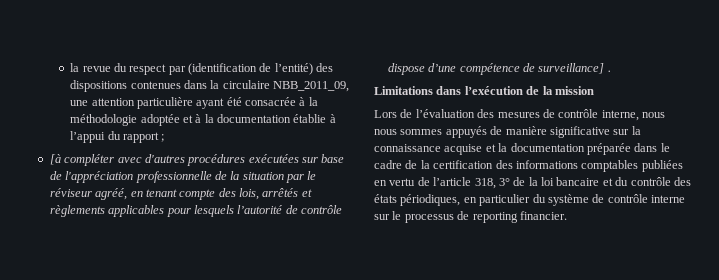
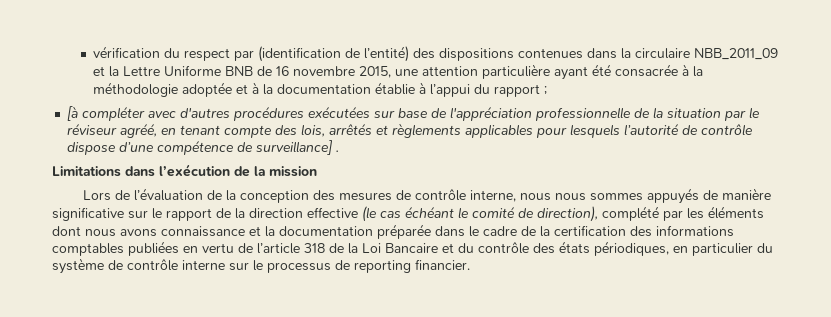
[70,63,111,72] la revue -> [93,46,161,58] vérification
[273,81,350,92] NBB_2011_09, -> [694,48,779,60] [93,65,392,78] NBB_2011_09 et la Lettre Uniforme BNB de 16 novembre 2015,
(475, 113) none -> [207,190,310,203] de la conception
[631,126,641,135] [374,144,483,155] la connaissance acquise -> [152,206,764,222] [52,226,245,237] le rapport de la direction effective (le cas échéant le comité de direction), complété par les éléments dont nous avons connaissance
[474,177,600,189] 318, 3° de la loi bancaire -> [304,243,438,254] 318 de la Loi Bancaire

